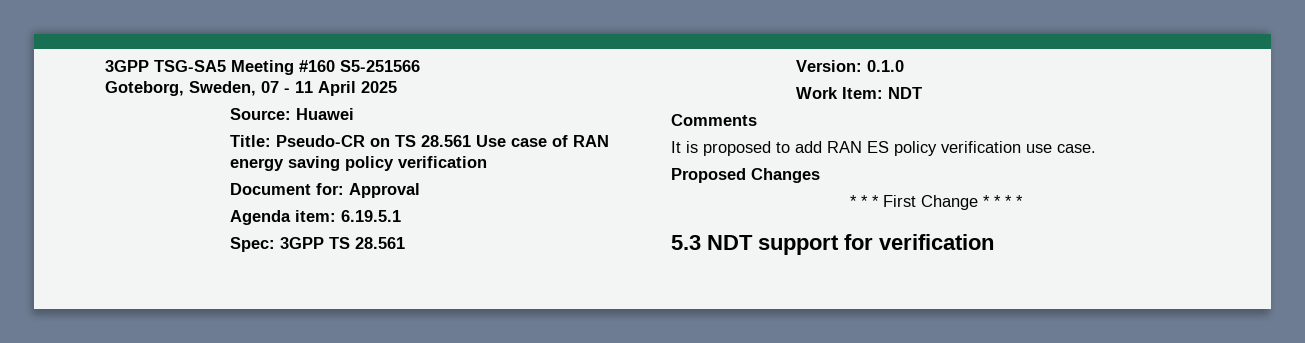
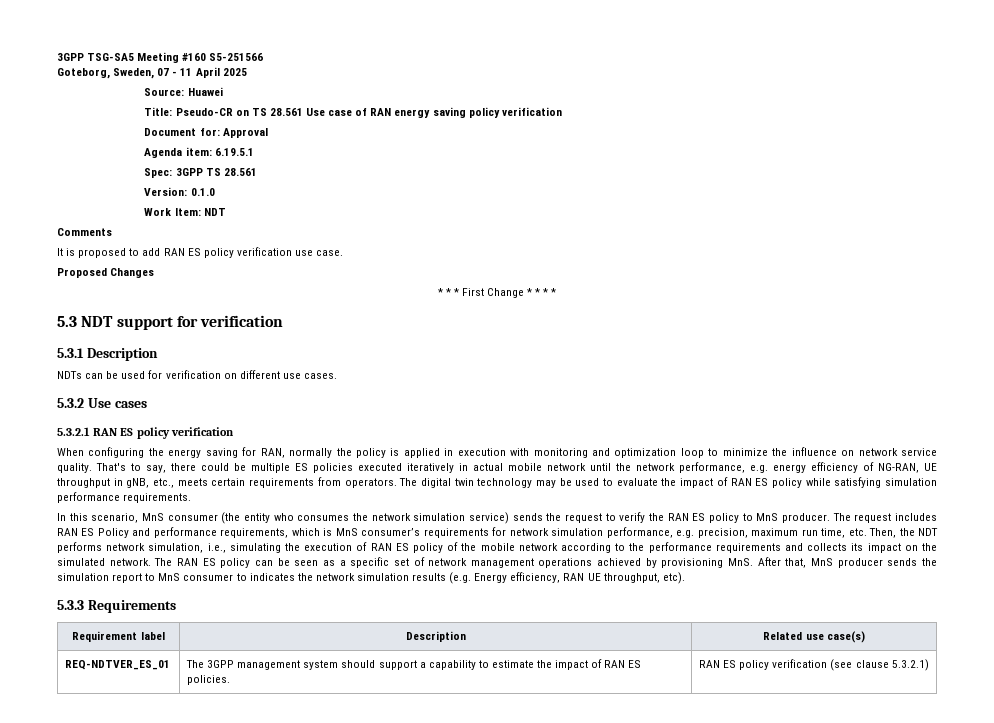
(994, 242) none -> [57,348,158,361] [57,370,337,379] [57,398,147,408] [57,427,234,439] [57,447,938,458] [57,462,937,473] [57,477,938,488] [57,492,192,503] [57,512,937,524] [57,527,939,538] [57,542,938,553] [57,557,938,568] [57,572,685,584] [57,600,176,613] [72,631,165,642] [405,631,466,642] [763,631,865,643] [65,660,171,670] [186,659,642,670] [187,675,231,685] [699,659,929,671] // 5.3.1 Description // NDTs can be used for verification on different use cases. // 5.3.2 Use cases // 5.3.2.1 RAN ES policy verification // When configuring the energy saving for RAN, normally the policy is applied in execution with monitoring and optimization loop to minimize the influence on network service quality. That's to say, there could be multiple ES policies executed iteratively in actual mobile network until the network performance, e.g. energy efficiency of NG-RAN, UE throughput in gNB, etc., meets certain requirements from operators. The digital twin technology may be used to evaluate the impact of RAN ES policy while satisfying simulation performance requirements. // In this scenario, MnS consumer (the entity who consumes the network simulation service) sends the request to verify the RAN ES policy to MnS producer. The request includes RAN ES Policy and performance requirements, which is MnS consumer’s requirements for network simulation performance, e.g. precision, maximum run time, etc. Then, the NDT performs network simulation, i.e., simulating the execution of RAN ES policy of the mobile network according to the performance requirements and collects its impact on the simulated network. The RAN ES policy can be seen as a specific set of network management operations achieved by provisioning MnS. After that, MnS producer sends the simulation report to MnS consumer to indicates the network simulation results (e.g. Energy efficiency, RAN UE throughput, etc). // 5.3.3 Requirements // Requirement label | Description | Related use case(s) // REQ-NDTVER_ES_01 | The 3GPP management system should support a capability to estimate the impact of RAN ES policies. | RAN ES policy verification (see clause 5.3.2.1)

